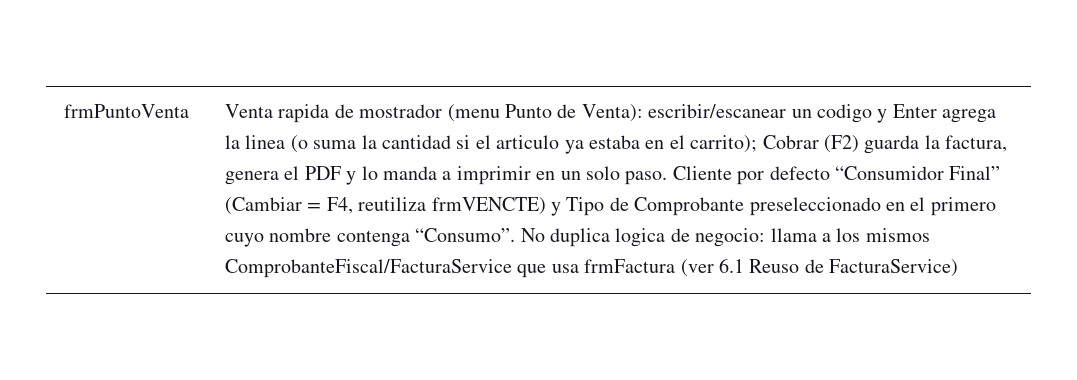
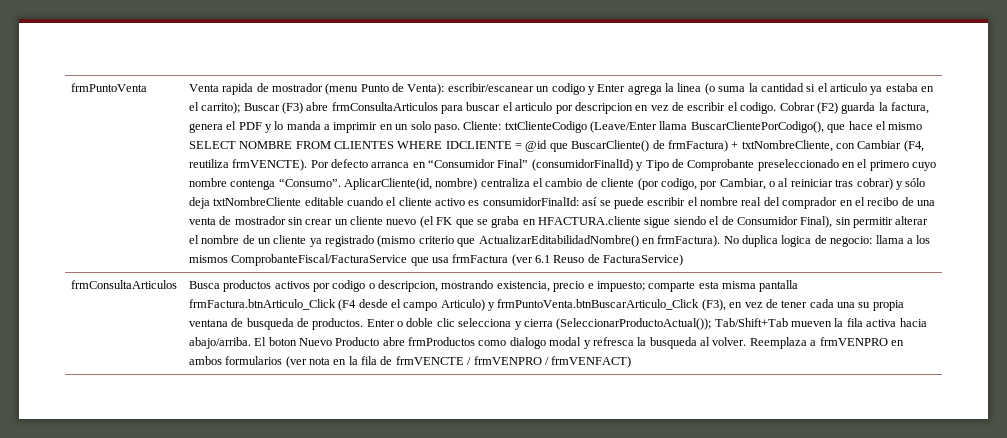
(758, 144) none -> [243,102,777,114] Buscar (F3) abre frmConsultaArticulos para buscar el articulo por descripcion en vez de escribir el codigo.
[672,166,1001,185] [224,197,546,215] Cliente por defecto “Consumidor Final” (Cambiar = F4, reutiliza frmVENCTE) -> [463,121,923,133] [188,140,924,152] [188,159,633,171] Cliente: txtClienteCodigo (Leave/Enter llama BuscarClientePorCodigo(), que hace el mismo SELECT NOMBRE FROM CLIENTES WHERE IDCLIENTE = @id que BuscarCliente() de frmFactura) + txtNombreCliente, con Cambiar (F4, reutiliza frmVENCTE). Por defecto arranca en “Consumidor Final” (consumidorFinalId)
(516, 235) none -> [343,178,926,190] [188,197,936,209] [188,216,929,228] [188,235,721,247] AplicarCliente(id, nombre) centraliza el cambio de cliente (por codigo, por Cambiar, o al reiniciar tras cobrar) y sólo deja txtNombreCliente editable cuando el cliente activo es consumidorFinalId: así se puede escribir el nombre real del comprador en el recibo de una venta de mostrador sin crear un cliente nuevo (el FK que se graba en HFACTURA.cliente sigue siendo el de Consumidor Final), sin permitir alterar el nombre de un cliente ya registrado (mismo criterio que ActualizarEditabilidadNombre() en frmFactura).
(959, 268) none -> [70,280,177,289] [188,280,799,292] [188,299,904,311] [188,318,927,330] [188,337,904,349] [188,356,632,368] // frmConsultaArticulos | Busca productos activos por codigo o descripcion, mostrando existencia, precio e impuesto; comparte esta misma pantalla frmFactura.btnArticulo_Click (F4 desde el campo Articulo) y frmPuntoVenta.btnBuscarArticulo_Click (F3), en vez de tener cada una su propia ventana de busqueda de productos. Enter o doble clic selecciona y cierra (SeleccionarProductoActual()); Tab/Shift+Tab mueven la fila activa hacia abajo/arriba. El boton Nuevo Producto abre frmProductos como dialogo modal y refresca la busqueda al volver. Reemplaza a frmVENPRO en ambos formularios (ver nota en la fila de frmVENCTE / frmVENPRO / frmVENFACT)

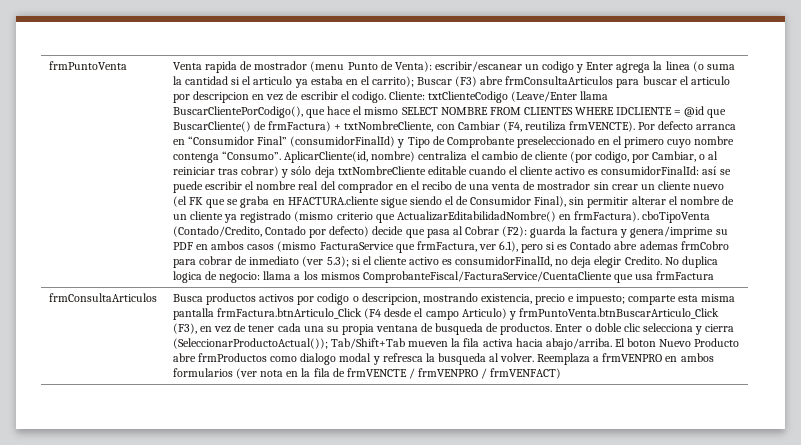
[779,102,930,114] [188,121,460,133] Cobrar (F2) guarda la factura, genera el PDF y lo manda a imprimir en un solo paso. -> (386, 97) none
(721, 241) none -> [642,211,711,223] [172,226,728,238] [172,241,729,253] [172,256,662,268] cboTipoVenta (Contado/Credito, Contado por defecto) decide que pasa al Cobrar (F2): guarda la factura y genera/imprime su PDF en ambos casos (mismo FacturaService que frmFactura, ver 6.1), pero si es Contado abre ademas frmCobro para cobrar de inmediato (ver 5.3); si el cliente activo es consumidorFinalId, no deja elegir Credito.
[231,254,408,266] ComprobanteFiscal/FacturaService -> [362,271,612,283] ComprobanteFiscal/FacturaService/CuentaCliente
[511,254,684,266] (ver 6.1 Reuso de FacturaService) -> (715, 275) none

